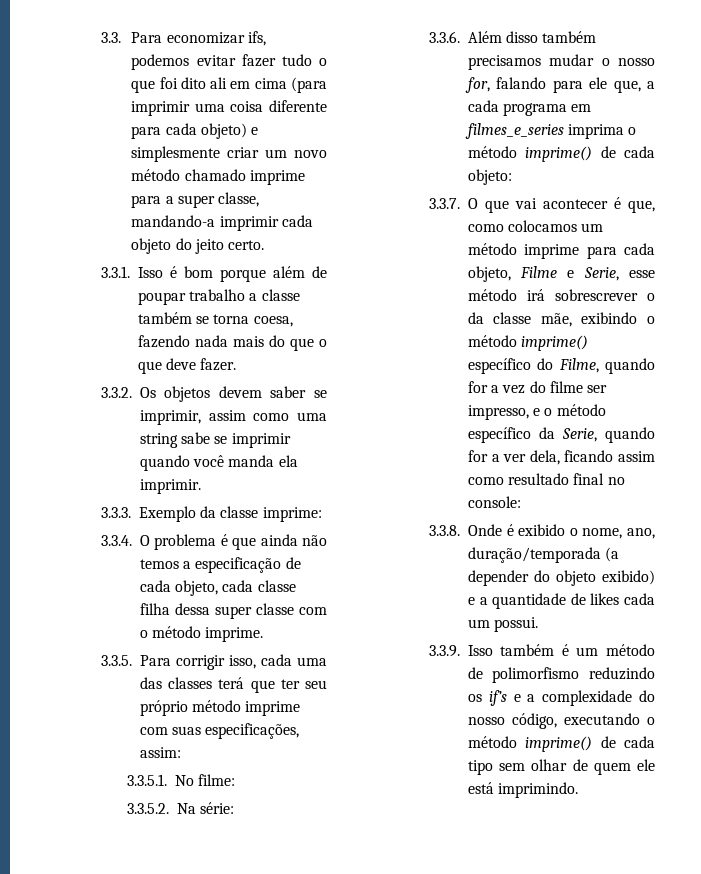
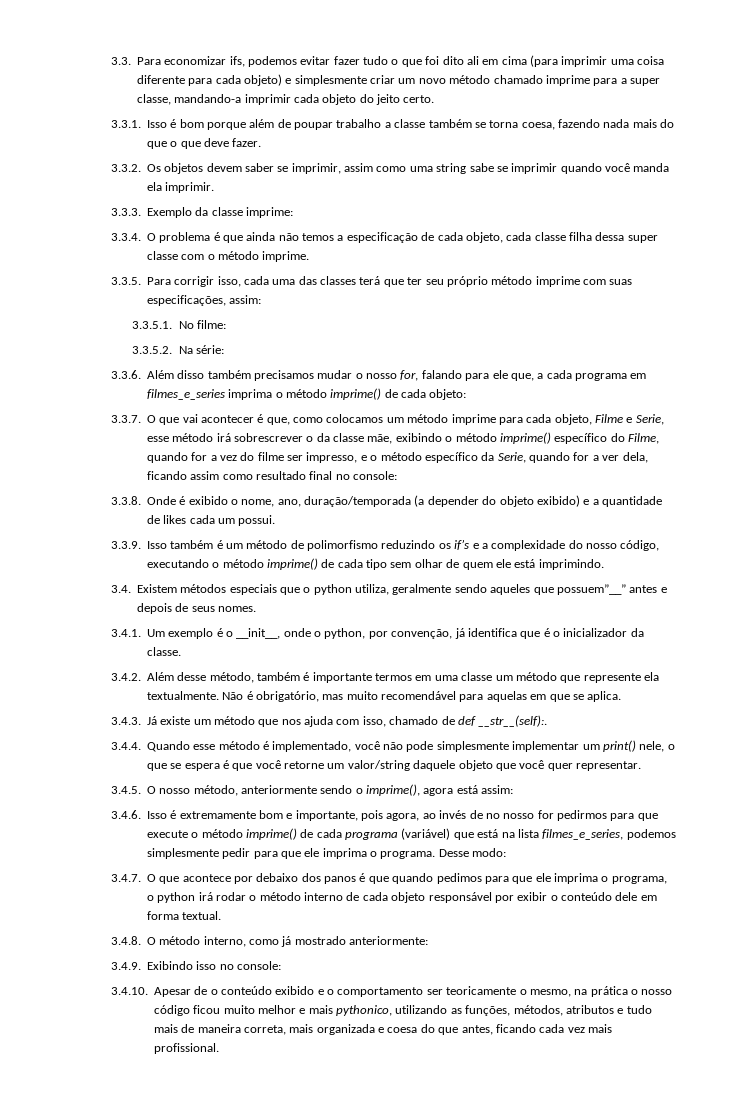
(579, 790) none -> [110,584,667,595] [136,603,256,614] [110,628,644,639] [146,647,181,656] [110,672,660,683] [146,691,622,702] [110,715,548,727] [110,740,675,752] [146,760,642,771] [110,784,514,796] [110,810,658,821] [146,828,676,840] [146,848,507,859] [110,873,667,884] [146,892,657,903] [146,911,222,920] [110,936,429,947] [110,961,281,970] [110,986,673,997] [153,1005,652,1016] [153,1024,613,1035] [153,1043,219,1054] // 3.4. Existem métodos especiais que o python utiliza, geralmente sendo aqueles que possuem”__” antes e depois de seus nomes. // 3.4.1. Um exemplo é o __init__, onde o python, por convenção, já identifica que é o inicializador da classe. // 3.4.2. Além desse método, também é importante termos em uma classe um método que represente ela textualmente. Não é obrigatório, mas muito recomendável para aquelas em que se aplica. // 3.4.3. Já existe um método que nos ajuda com isso, chamado de def __str__(self):. // 3.4.4. Quando esse método é implementado, você não pode simplesmente implementar um print() nele, o que se espera é que você retorne um valor/string daquele objeto que você quer representar. // 3.4.5. O nosso método, anteriormente sendo o imprime(), agora está assim: // 3.4.6. Isso é extremamente bom e importante, pois agora, ao invés de no nosso for pedirmos para que execute o método imprime() de cada programa (variável) que está na lista filmes_e_series, podemos simplesmente pedir para que ele imprima o programa. Desse modo: // 3.4.7. O que acontece por debaixo dos panos é que quando pedimos para que ele imprima o programa, o python irá rodar o método interno de cada objeto responsável por exibir o conteúdo dele em forma textual. // 3.4.8. O método interno, como já mostrado anteriormente: // 3.4.9. Exibindo isso no console: // 3.4.10. Apesar de o conteúdo exibido e o comportamento ser teoricamente o mesmo, na prática o nosso código ficou muito melhor e mais pythonico, utilizando as funções, métodos, atributos e tudo mais de maneira correta, mais organizada e coesa do que antes, ficando cada vez mais profissional.

